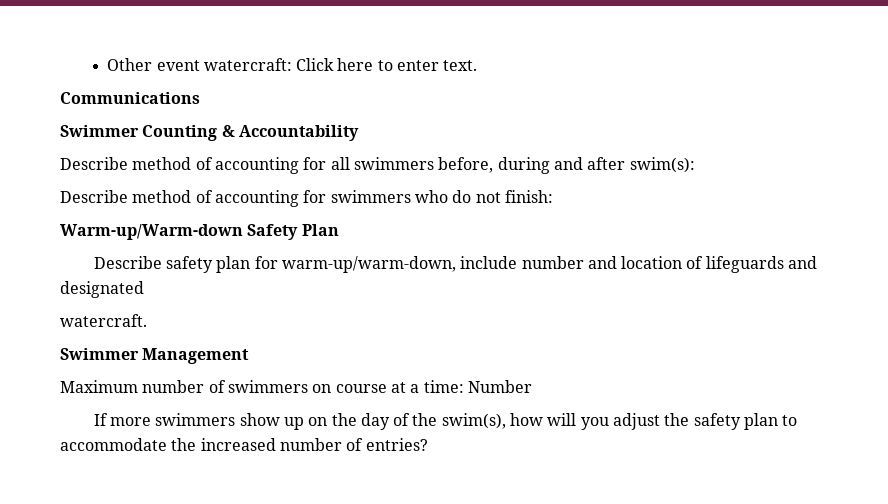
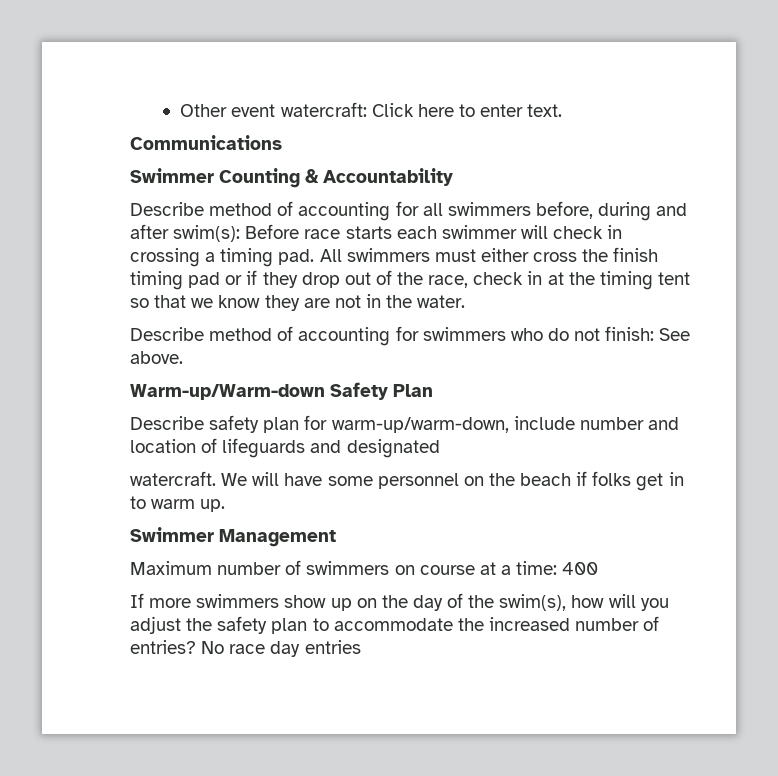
(695, 165) none -> [245,224,623,239] [130,247,659,267] [130,270,690,290] [130,294,466,311] Before race starts each swimmer will check in crossing a timing pad. All swimmers must either cross the finish timing pad or if they drop out of the race, check in at the timing tent so that we know they are not in the water.
(553, 196) none -> [659,328,691,341] [130,351,183,364] See above.
(147, 320) none -> [221,471,684,491] [130,496,226,512] We will have some personnel on the beach if folks get in to warm up.
[467,380,532,393] Number -> [562,562,599,575] 400
(428, 444) none -> [201,640,361,657] No race day entries

